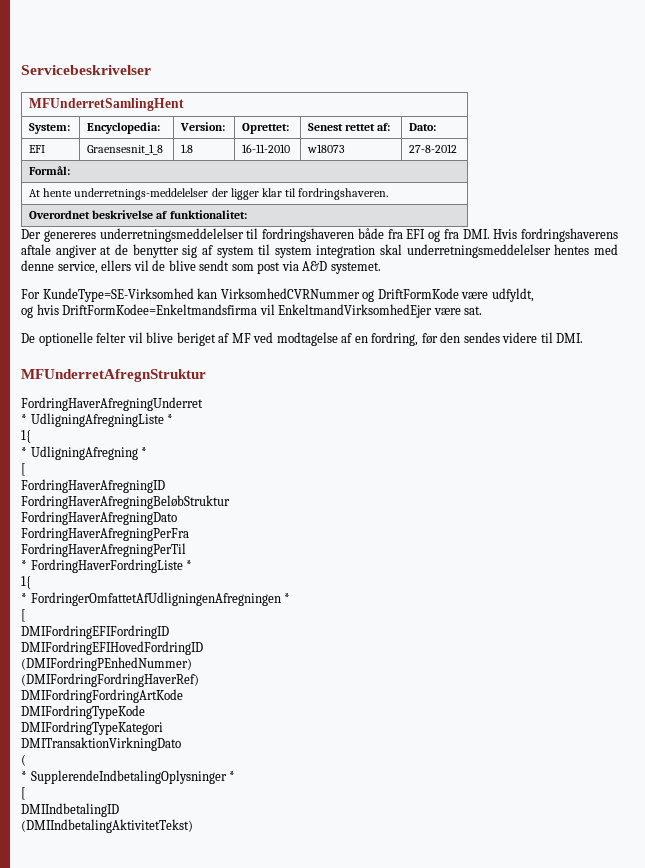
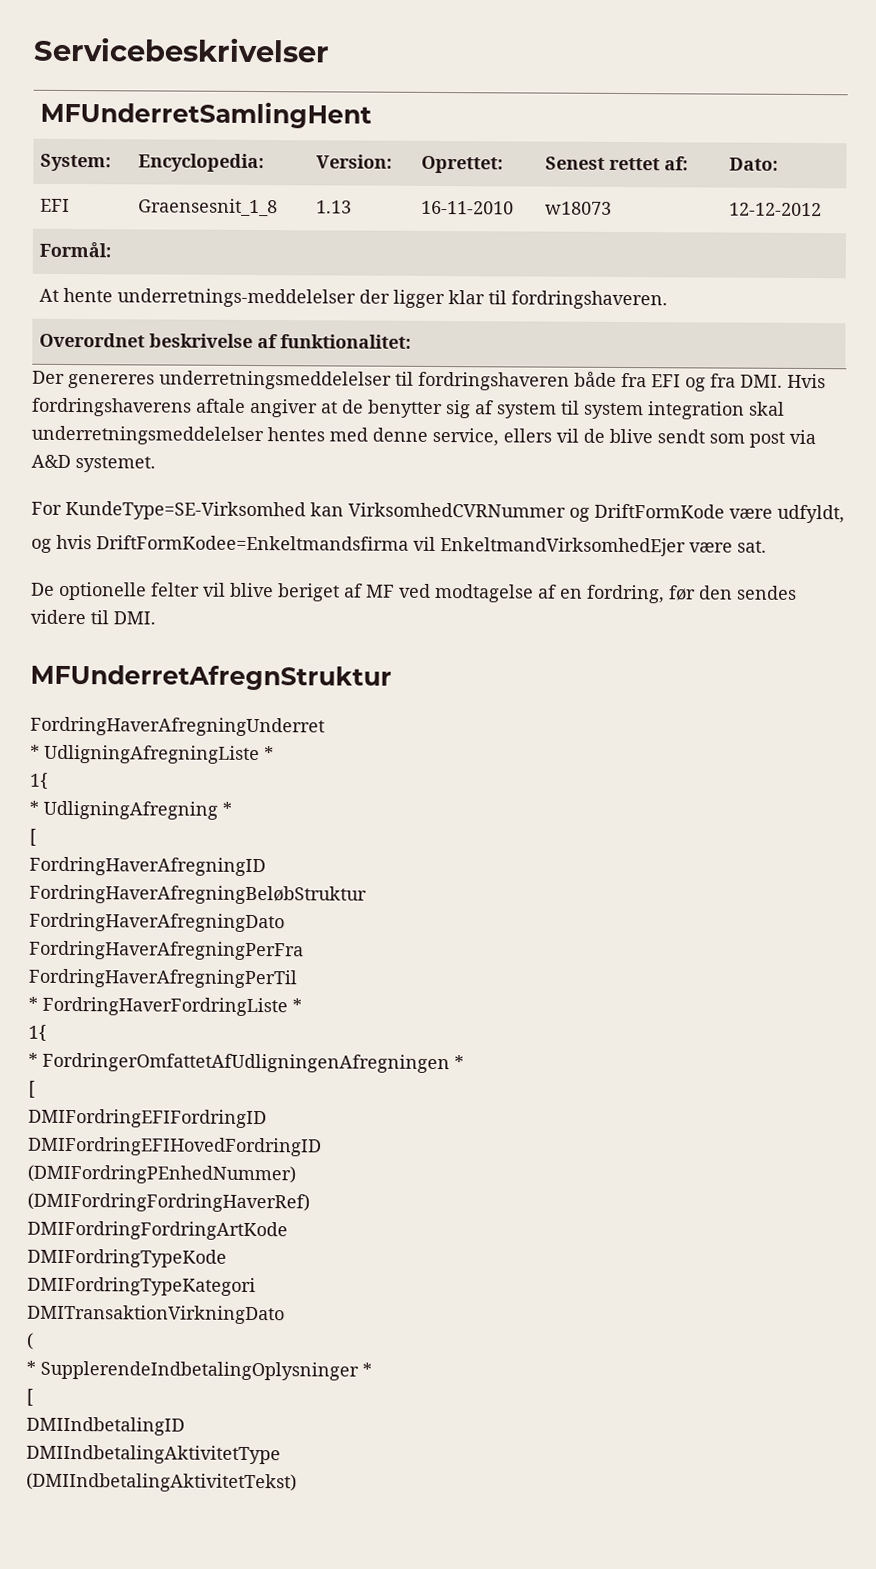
[181,144,194,153] 1.8 -> [316,200,353,214] 1.13
[409,144,458,153] 27-8-2012 -> [729,202,823,217] 12-12-2012
(119, 810) none -> [26,1444,281,1465] // DMIIndbetalingAktivitetType

